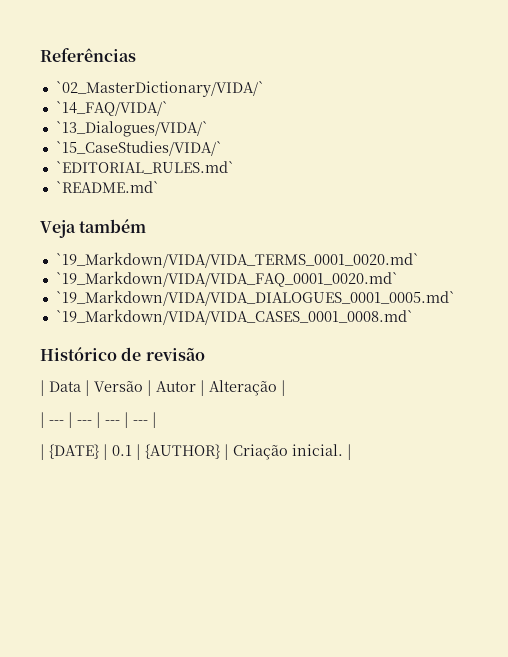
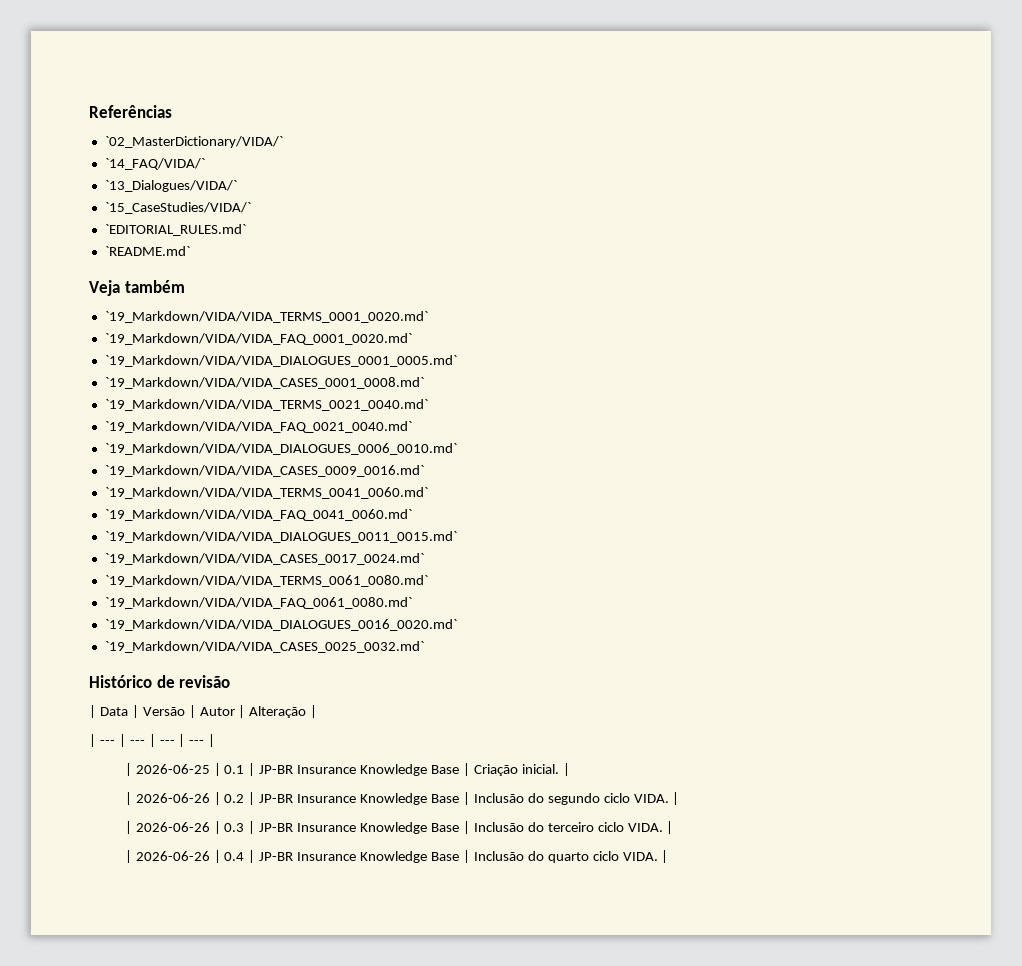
(413, 317) none -> [104,399,428,411] [104,421,412,433] [104,443,457,455] [104,465,424,477] [104,487,428,499] [104,509,412,521] [104,531,457,543] [104,553,424,565] [104,575,428,587] [104,597,412,609] [104,619,457,631] [104,641,424,653] // `19_Markdown/VIDA/VIDA_TERMS_0021_0040.md` // `19_Markdown/VIDA/VIDA_FAQ_0021_0040.md` // `19_Markdown/VIDA/VIDA_DIALOGUES_0006_0010.md` // `19_Markdown/VIDA/VIDA_CASES_0009_0016.md` // `19_Markdown/VIDA/VIDA_TERMS_0041_0060.md` // `19_Markdown/VIDA/VIDA_FAQ_0041_0060.md` // `19_Markdown/VIDA/VIDA_DIALOGUES_0011_0015.md` // `19_Markdown/VIDA/VIDA_CASES_0017_0024.md` // `19_Markdown/VIDA/VIDA_TERMS_0061_0080.md` // `19_Markdown/VIDA/VIDA_FAQ_0061_0080.md` // `19_Markdown/VIDA/VIDA_DIALOGUES_0016_0020.md` // `19_Markdown/VIDA/VIDA_CASES_0025_0032.md`
[49,444,99,459] {DATE} -> [135,764,210,774] 2026-06-25
[145,444,220,459] {AUTHOR} -> [259,764,460,776] JP-BR Insurance Knowledge Base
(352, 452) none -> [124,792,680,805] [124,821,674,834] [124,850,669,863] // | 2026-06-26 | 0.2 | JP-BR Insurance Knowledge Base | Inclusão do segundo ciclo VIDA. | // | 2026-06-26 | 0.3 | JP-BR Insurance Knowledge Base | Inclusão do terceiro ciclo VIDA. | // | 2026-06-26 | 0.4 | JP-BR Insurance Knowledge Base | Inclusão do quarto ciclo VIDA. |

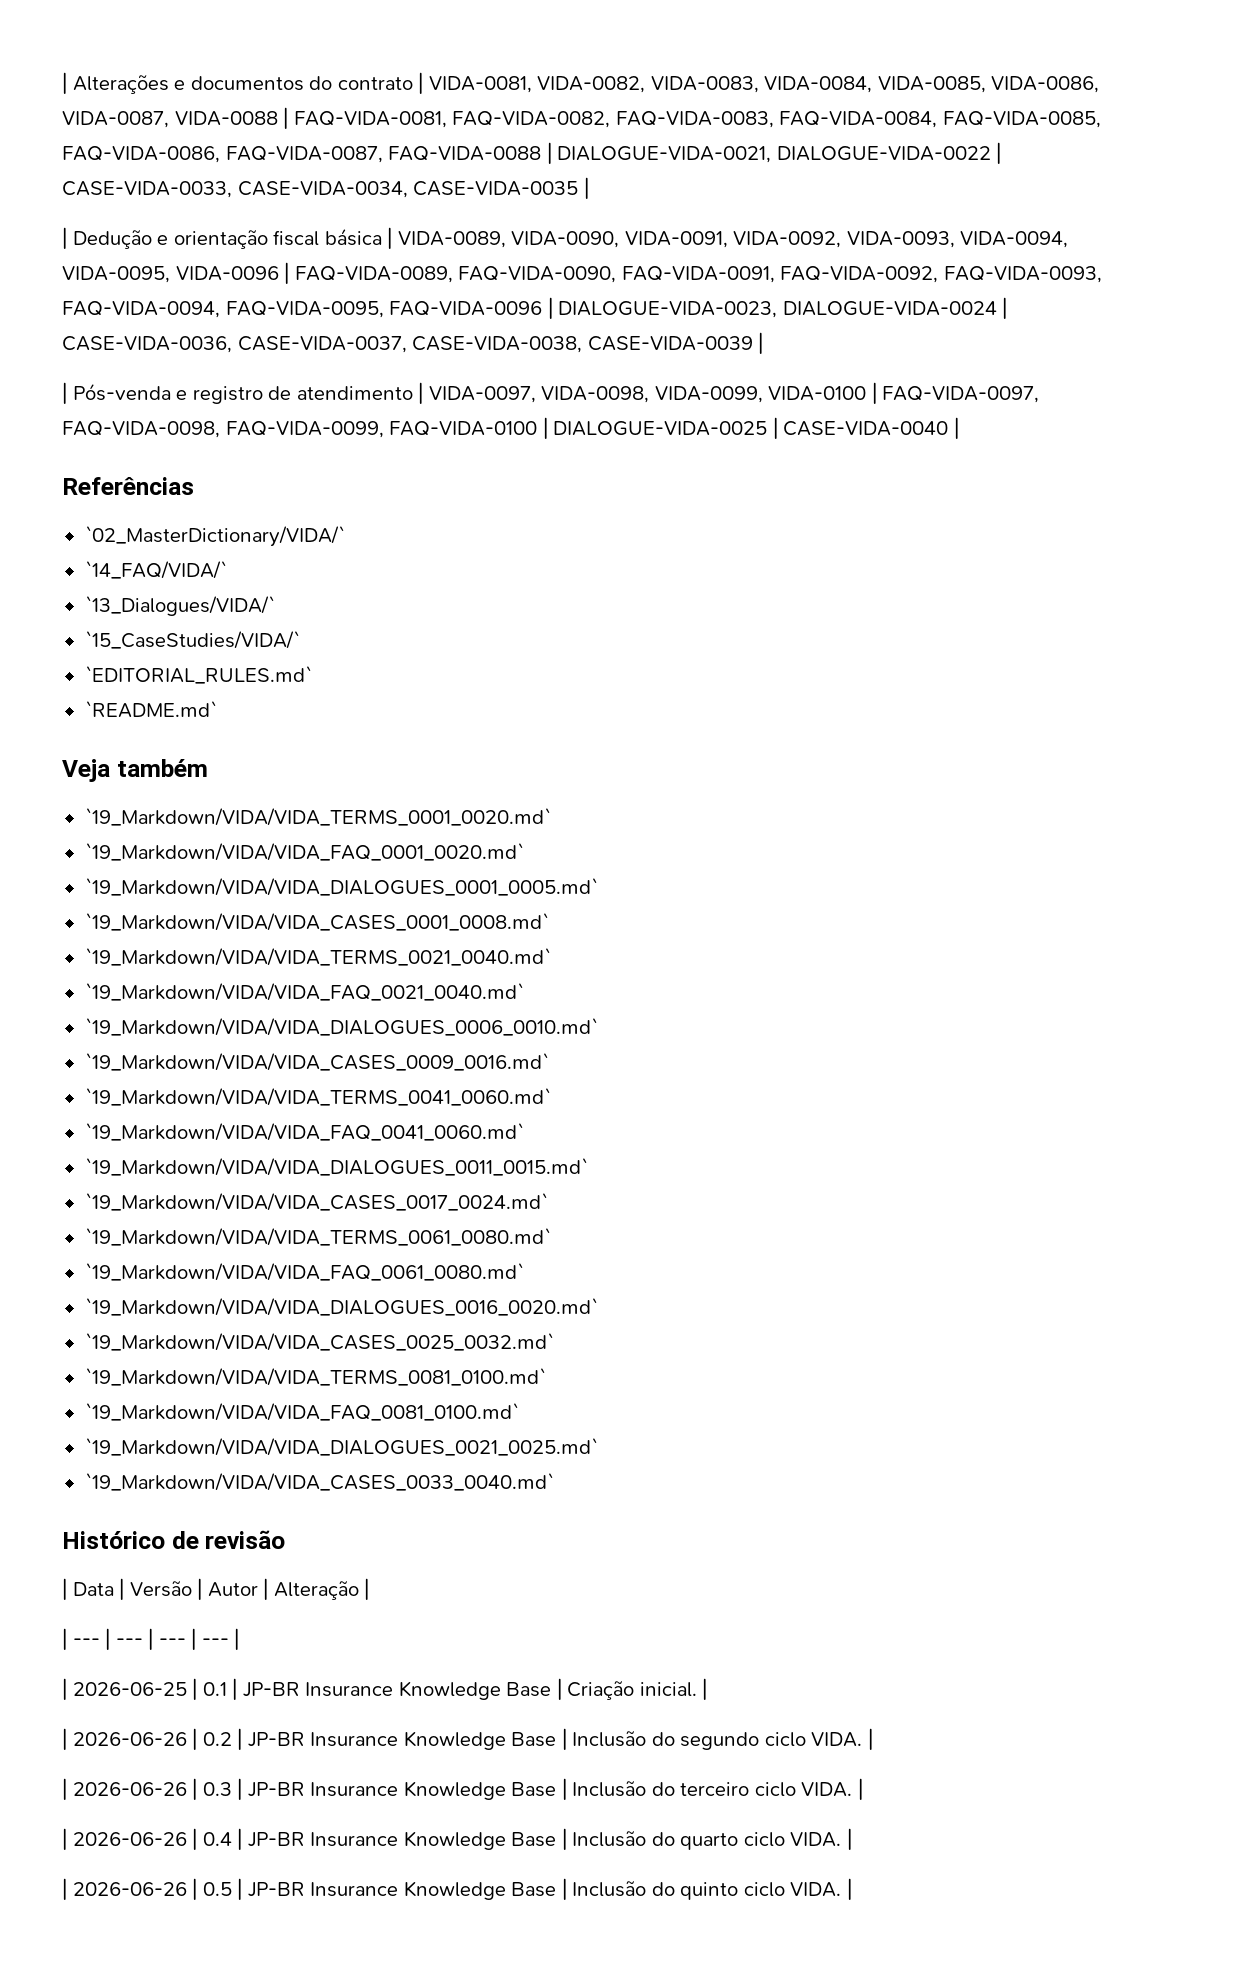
(89, 111) none -> [62,72,1100,94] [62,107,1101,129] [62,142,1002,164] [62,177,589,199] [62,227,1069,249] [62,262,1102,284] [62,297,1008,319] [62,332,764,354] [62,382,1040,404] [62,417,959,439] | Alterações e documentos do contrato | VIDA-0081, VIDA-0082, VIDA-0083, VIDA-0084, VIDA-0085, VIDA-0086, VIDA-0087, VIDA-0088 | FAQ-VIDA-0081, FAQ-VIDA-0082, FAQ-VIDA-0083, FAQ-VIDA-0084, FAQ-VIDA-0085, FAQ-VIDA-0086, FAQ-VIDA-0087, FAQ-VIDA-0088 | DIALOGUE-VIDA-0021, DIALOGUE-VIDA-0022 | CASE-VIDA-0033, CASE-VIDA-0034, CASE-VIDA-0035 | // | Dedução e orientação fiscal básica | VIDA-0089, VIDA-0090, VIDA-0091, VIDA-0092, VIDA-0093, VIDA-0094, VIDA-0095, VIDA-0096 | FAQ-VIDA-0089, FAQ-VIDA-0090, FAQ-VIDA-0091, FAQ-VIDA-0092, FAQ-VIDA-0093, FAQ-VIDA-0094, FAQ-VIDA-0095, FAQ-VIDA-0096 | DIALOGUE-VIDA-0023, DIALOGUE-VIDA-0024 | CASE-VIDA-0036, CASE-VIDA-0037, CASE-VIDA-0038, CASE-VIDA-0039 | // | Pós-venda e registro de atendimento | VIDA-0097, VIDA-0098, VIDA-0099, VIDA-0100 | FAQ-VIDA-0097, FAQ-VIDA-0098, FAQ-VIDA-0099, FAQ-VIDA-0100 | DIALOGUE-VIDA-0025 | CASE-VIDA-0040 | //
(424, 647) none -> [84,1367,546,1386] [84,1402,519,1421] [84,1437,598,1456] [84,1472,554,1491] // `19_Markdown/VIDA/VIDA_TERMS_0081_0100.md` // `19_Markdown/VIDA/VIDA_FAQ_0081_0100.md` // `19_Markdown/VIDA/VIDA_DIALOGUES_0021_0025.md` // `19_Markdown/VIDA/VIDA_CASES_0033_0040.md`
(669, 856) none -> [62,1878,853,1900] // | 2026-06-26 | 0.5 | JP-BR Insurance Knowledge Base | Inclusão do quinto ciclo VIDA. |

